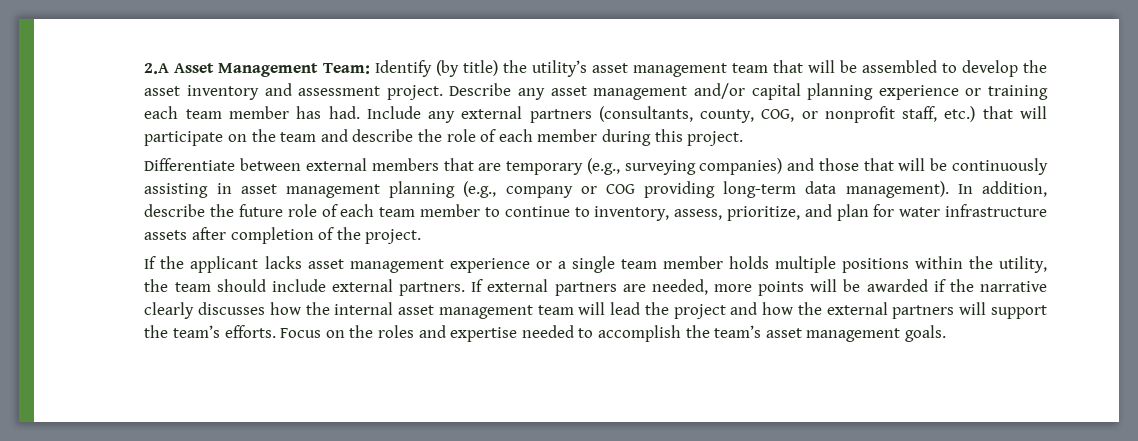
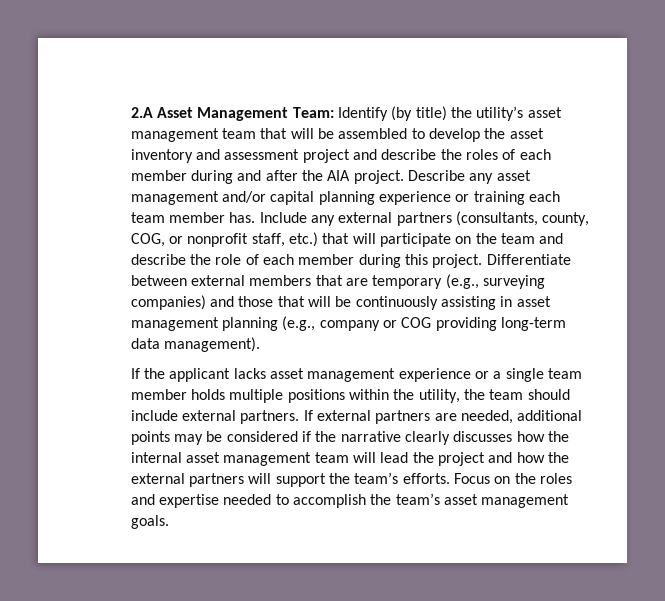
(381, 91) none -> [302,149,551,163] [130,170,351,184] project and describe the roles of each member during and after the AIA
[296,106,360,119] has had. -> [229,212,256,223] has.
(744, 138) // -> (483, 261) none
[957,181,1047,197] [144,204,1047,221] [144,227,422,244] In addition, describe the future role of each team member to continue to inventory, assess, prioritize, and plan for water infrastructure assets after completion of the project. -> (261, 344) none
[713,279,928,296] more points will be awarded -> [517,410,583,421] [130,431,298,445] additional points may be considered

